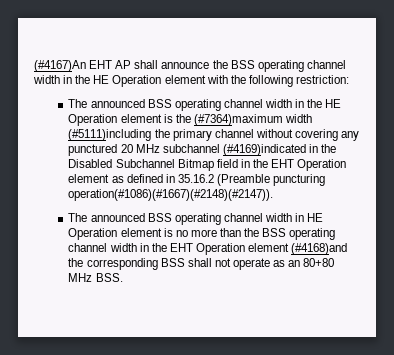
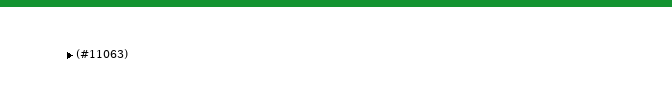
[34,60,346,72] [33,75,349,87] [68,99,342,111] [68,114,312,126] [68,129,360,141] [68,144,337,156] [68,159,347,171] [68,174,326,186] [68,189,274,201] [68,213,324,225] [68,228,336,240] [68,243,348,255] [68,258,335,270] [68,273,123,282] (#4167)An EHT AP shall announce the BSS operating channel width in the HE Operation element with the following restriction: // The announced BSS operating channel width in the HE Operation element is the (#7364)maximum width (#5111)including the primary channel without covering any punctured 20 MHz subchannel (#4169)indicated in the Disabled Subchannel Bitmap field in the EHT Operation element as defined in 35.16.2 (Preamble puncturing operation(#1086)(#1667)(#2148)(#2147)). // The announced BSS operating channel width in HE Operation element is no more than the BSS operating channel width in the EHT Operation element (#4168)and the corresponding BSS shall not operate as an 80+80 MHz BSS. -> [76,49,129,59] (#11063)

